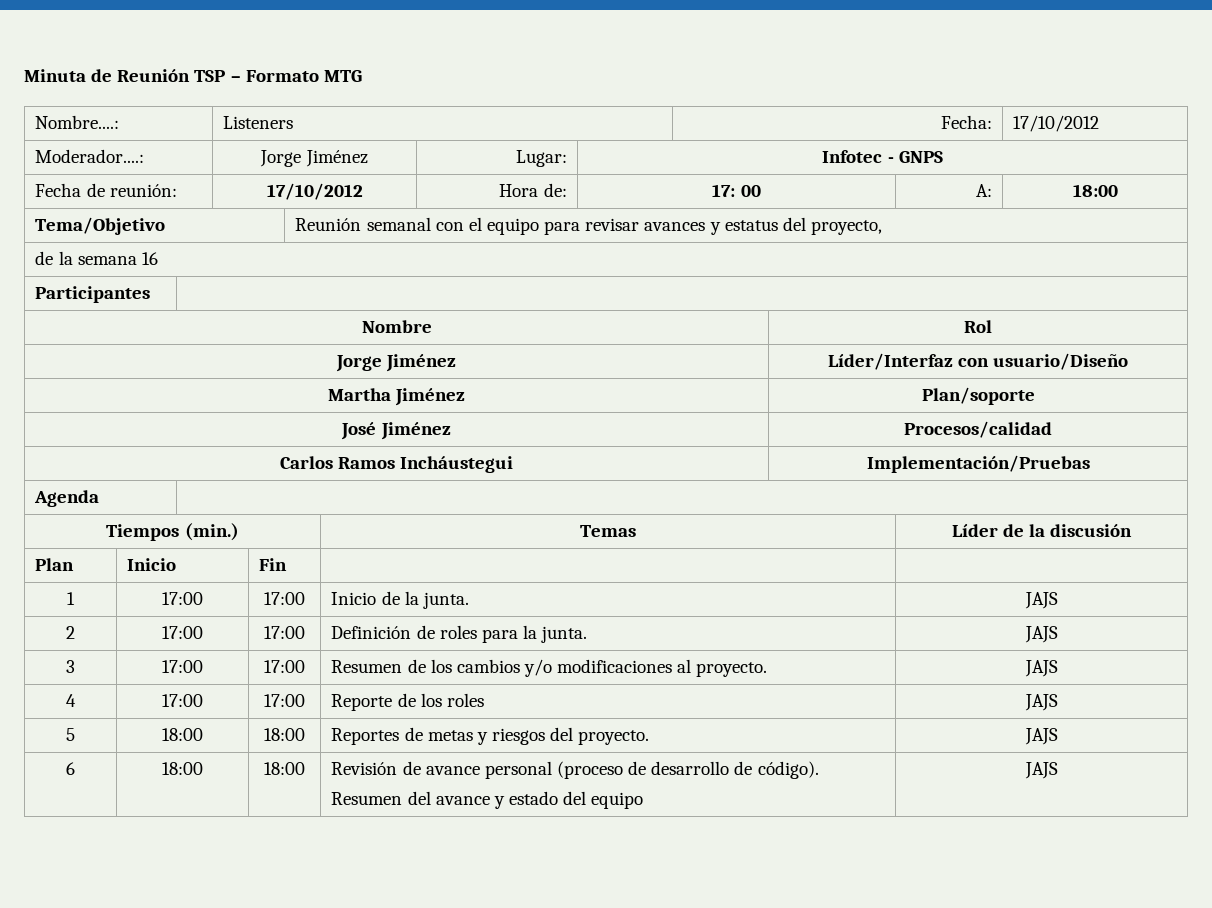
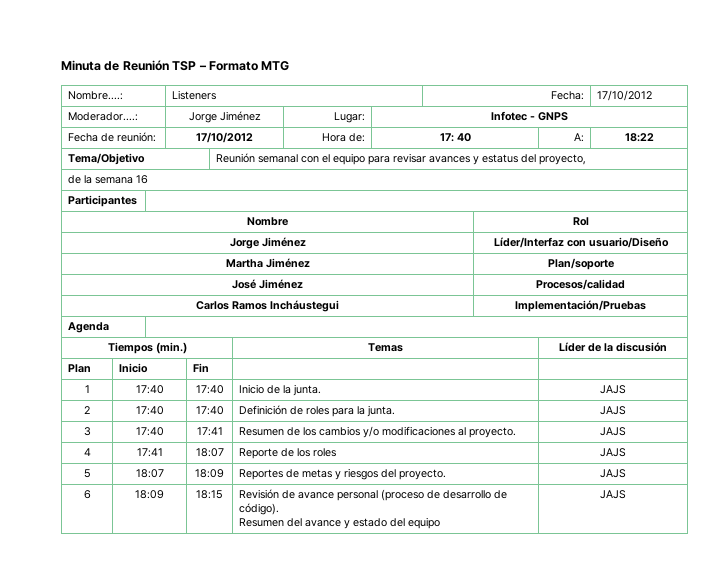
[740,185,761,197] 00 -> [456,133,471,142] 40
[1072,184,1118,197] 18:00 -> [624,133,654,142] 18:22
[162,592,203,605] [264,592,305,605] 17:00 | 17:00 -> [135,385,164,394] [195,385,224,394] 17:40 | 17:40
[162,626,203,639] [264,626,305,639] 17:00 | 17:00 -> [135,406,164,415] [195,406,224,415] 17:40 | 17:40
[162,660,203,673] [264,660,305,673] 17:00 | 17:00 -> [135,427,164,436] [196,427,223,436] 17:40 | 17:41
[162,694,203,707] [264,694,305,707] 17:00 | 17:00 -> [136,448,163,457] [195,448,224,457] 17:41 | 18:07
[162,728,203,741] [264,728,305,741] 18:00 | 18:00 -> [135,469,164,478] [195,469,224,478] 18:07 | 18:09
[162,762,203,775] [264,762,305,775] 18:00 | 18:00 -> [135,490,164,499] [196,490,223,499] 18:09 | 18:15

